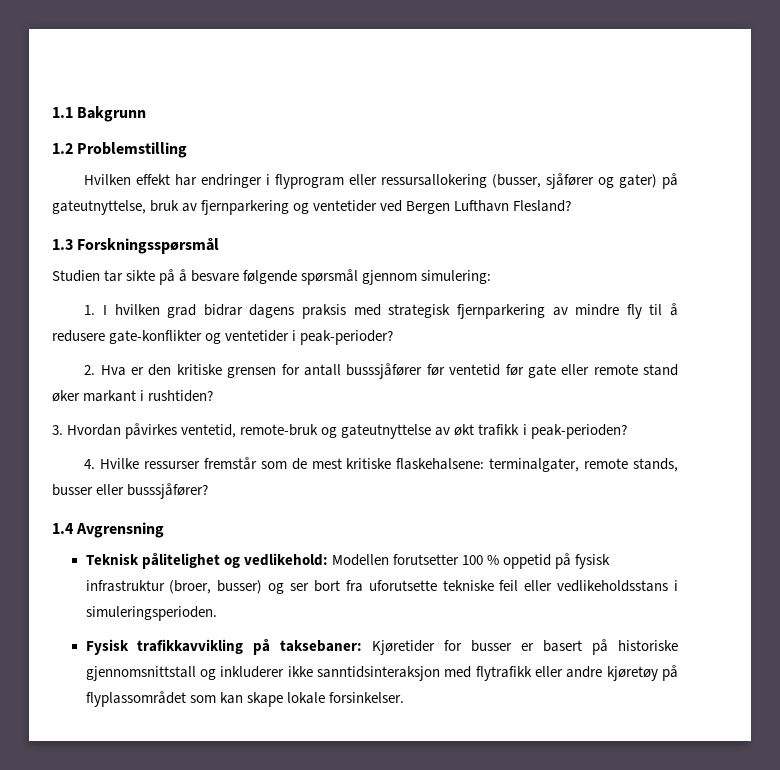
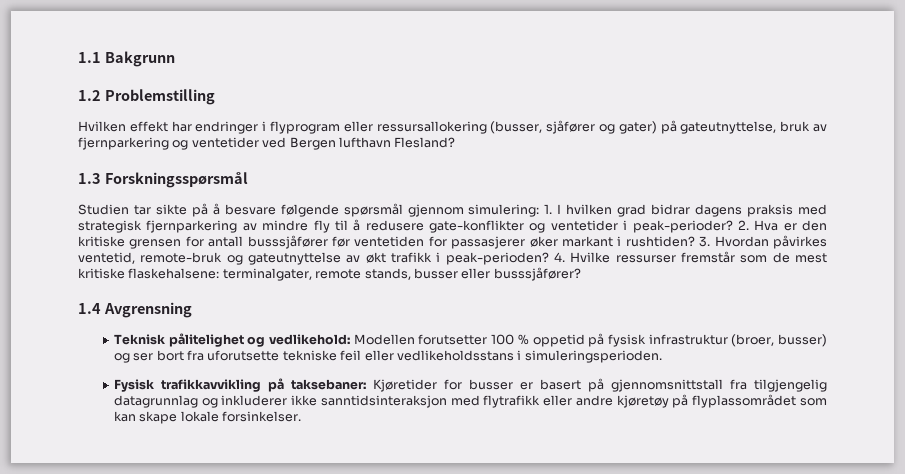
[454,200,510,212] Lufthavn -> [338,137,391,148] lufthavn
(492, 277) // -> (540, 210) none
(394, 337) // -> (733, 226) none
[449,364,679,378] ventetid før gate eller remote stand -> [354,236,526,249] ventetiden for passasjerer
(214, 396) // -> (695, 241) none
(627, 431) // -> (549, 258) none
[618,640,678,651] [85,666,196,681] historiske gjennomsnittstall -> [610,379,827,392] [113,395,198,408] gjennomsnittstall fra tilgjengelig datagrunnlag

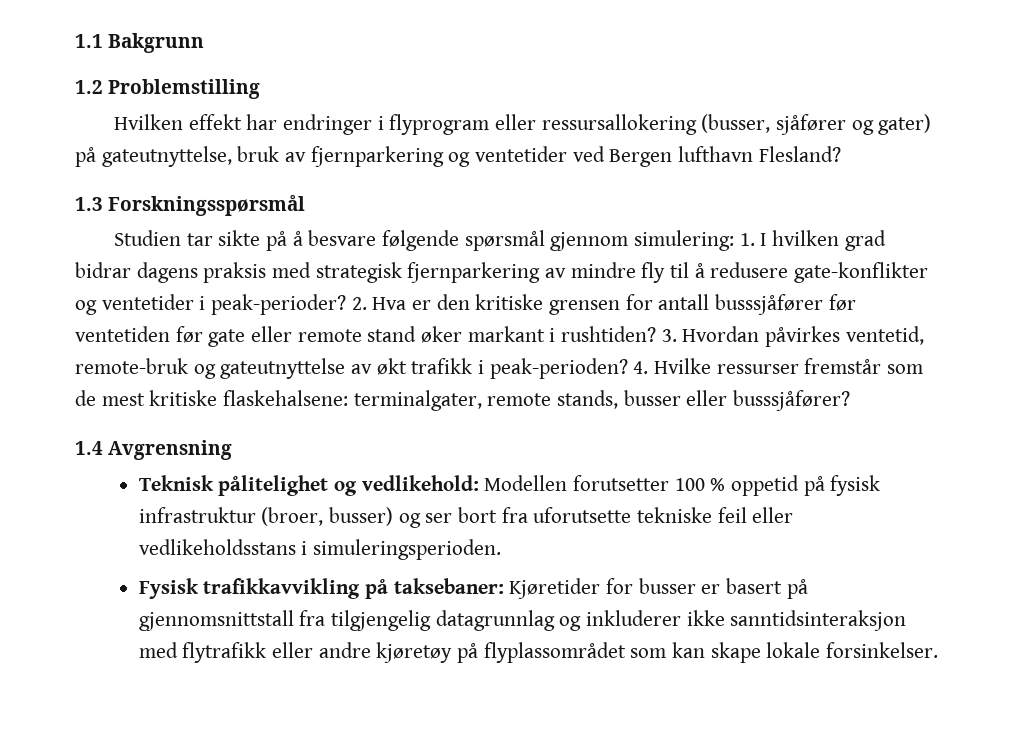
[428,236,526,249] for passasjerer -> [175,326,417,347] før gate eller remote stand

